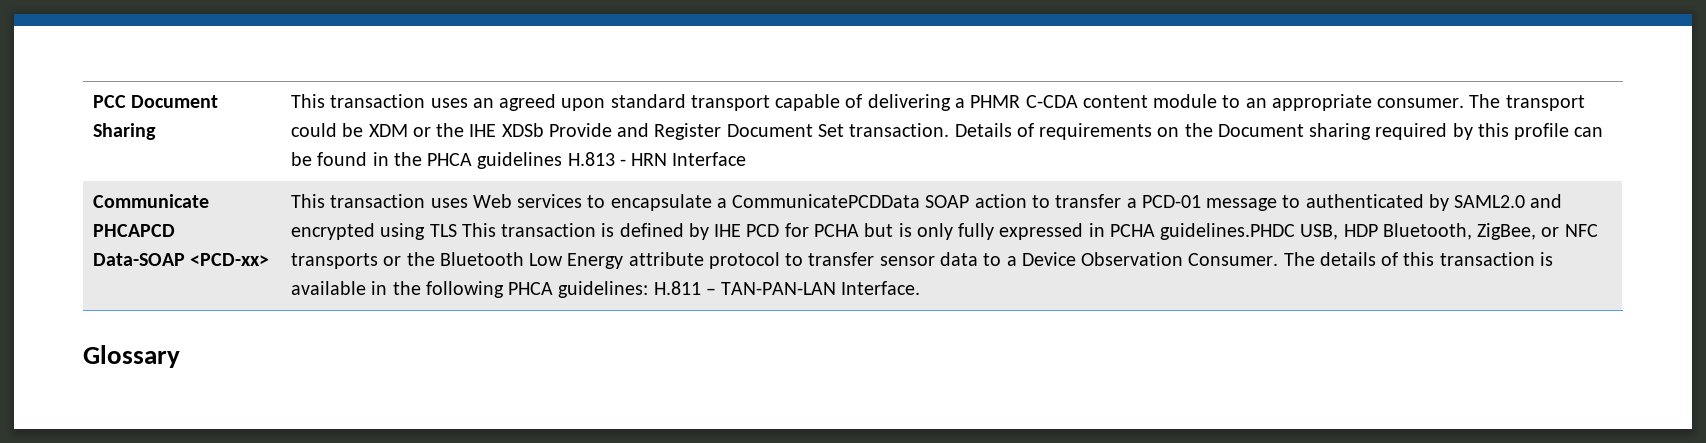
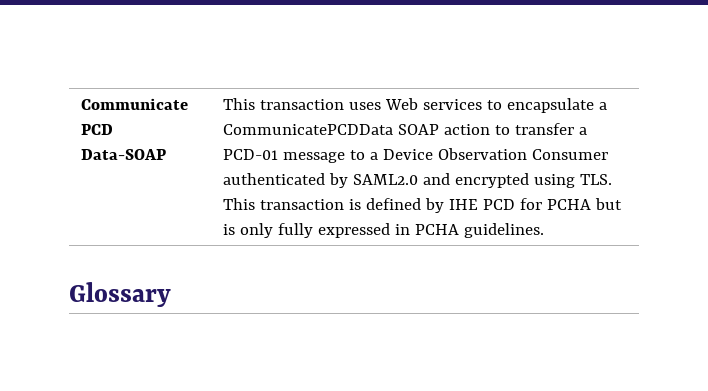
[93,95,219,108] [93,123,157,140] [291,94,1585,111] [291,123,1604,140] [291,152,747,169] [93,194,210,208] [93,224,176,237] PCC Document Sharing | This transaction uses an agreed upon standard transport capable of delivering a PHMR C-CDA content module to an appropriate consumer. The transport could be XDM or the IHE XDSb Provide and Register Document Set transaction. Details of requirements on the Document sharing required by this profile can be found in the PHCA guidelines H.813 - HRN Interface // Communicate PHCAPCD -> [81,98,189,110] [81,124,114,135] Communicate PCD
[190,253,270,266] <PCD-xx> -> (167, 154) none
(1301, 201) none -> [370,148,609,160] a Device Observation Consumer
[429,224,457,237] TLS -> [580,174,613,185] TLS.
[1160,223,1598,240] [291,252,1553,269] [291,281,921,298] guidelines.PHDC USB, HDP Bluetooth, ZigBee, or NFC transports or the Bluetooth Low Energy attribute protocol to transfer sensor data to a Device Observation Consumer. The details of this transaction is available in the following PHCA guidelines: H.811 – TAN-PAN-LAN Interface. -> [464,223,545,238] guidelines.

